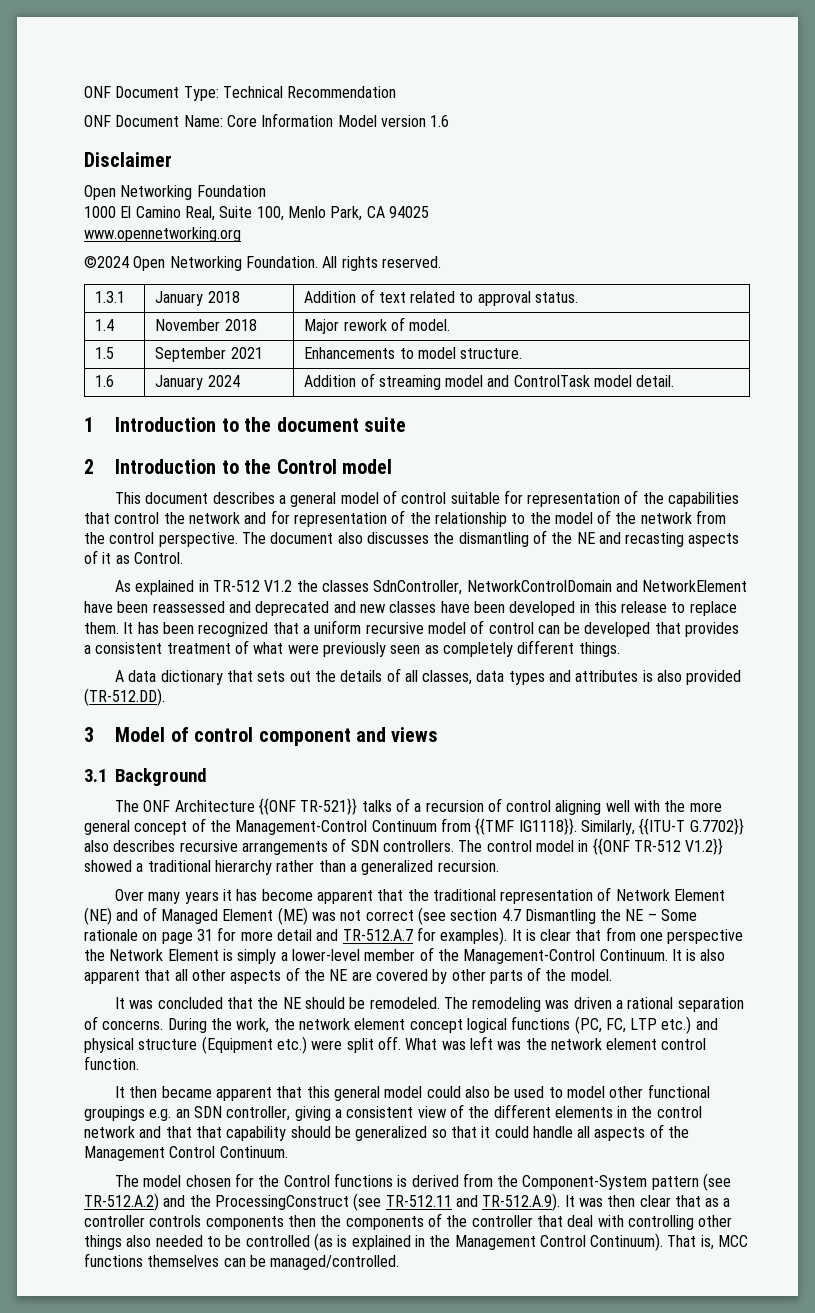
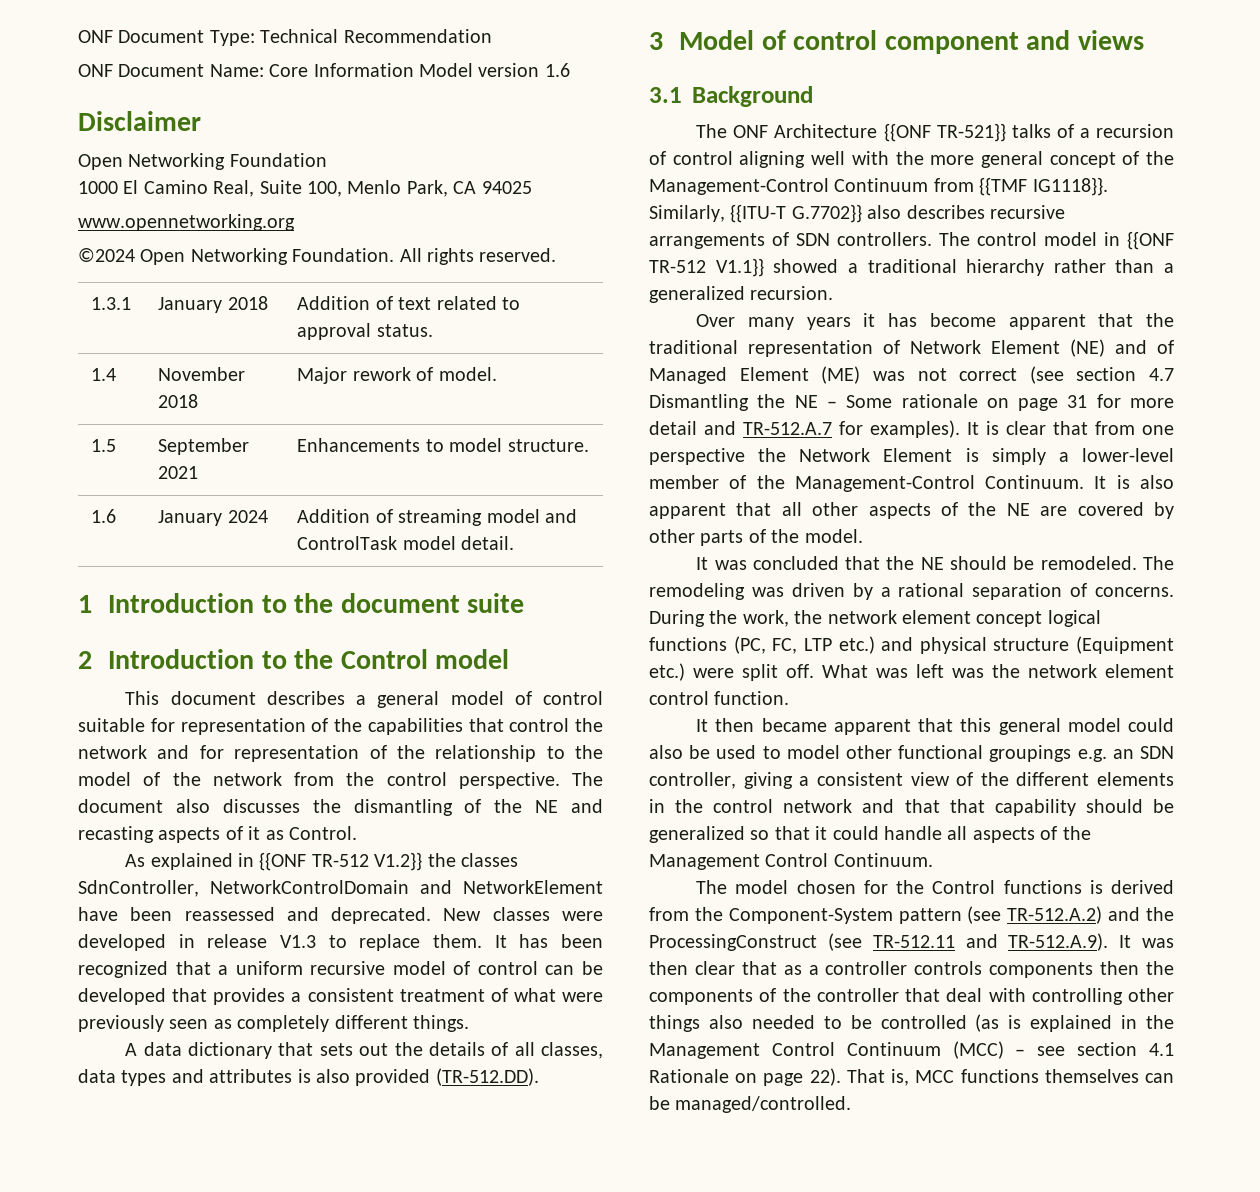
[212,580,293,592] TR-512 V1.2 -> [259,852,423,871] {{ONF TR-512 V1.2}}
[255,601,668,616] deprecated and new classes have been developed in this release -> [331,907,603,924] [78,934,316,951] deprecated. New classes were developed in release V1.3
[685,838,724,855] V1.2}} -> [715,258,764,277] V1.1}}
(612, 1003) none -> [852,583,873,600] by
[590,1233,664,1251] Continuum). -> [846,1041,1174,1059] [649,1068,841,1086] Continuum (MCC) – see section 4.1 Rationale on page 22).

